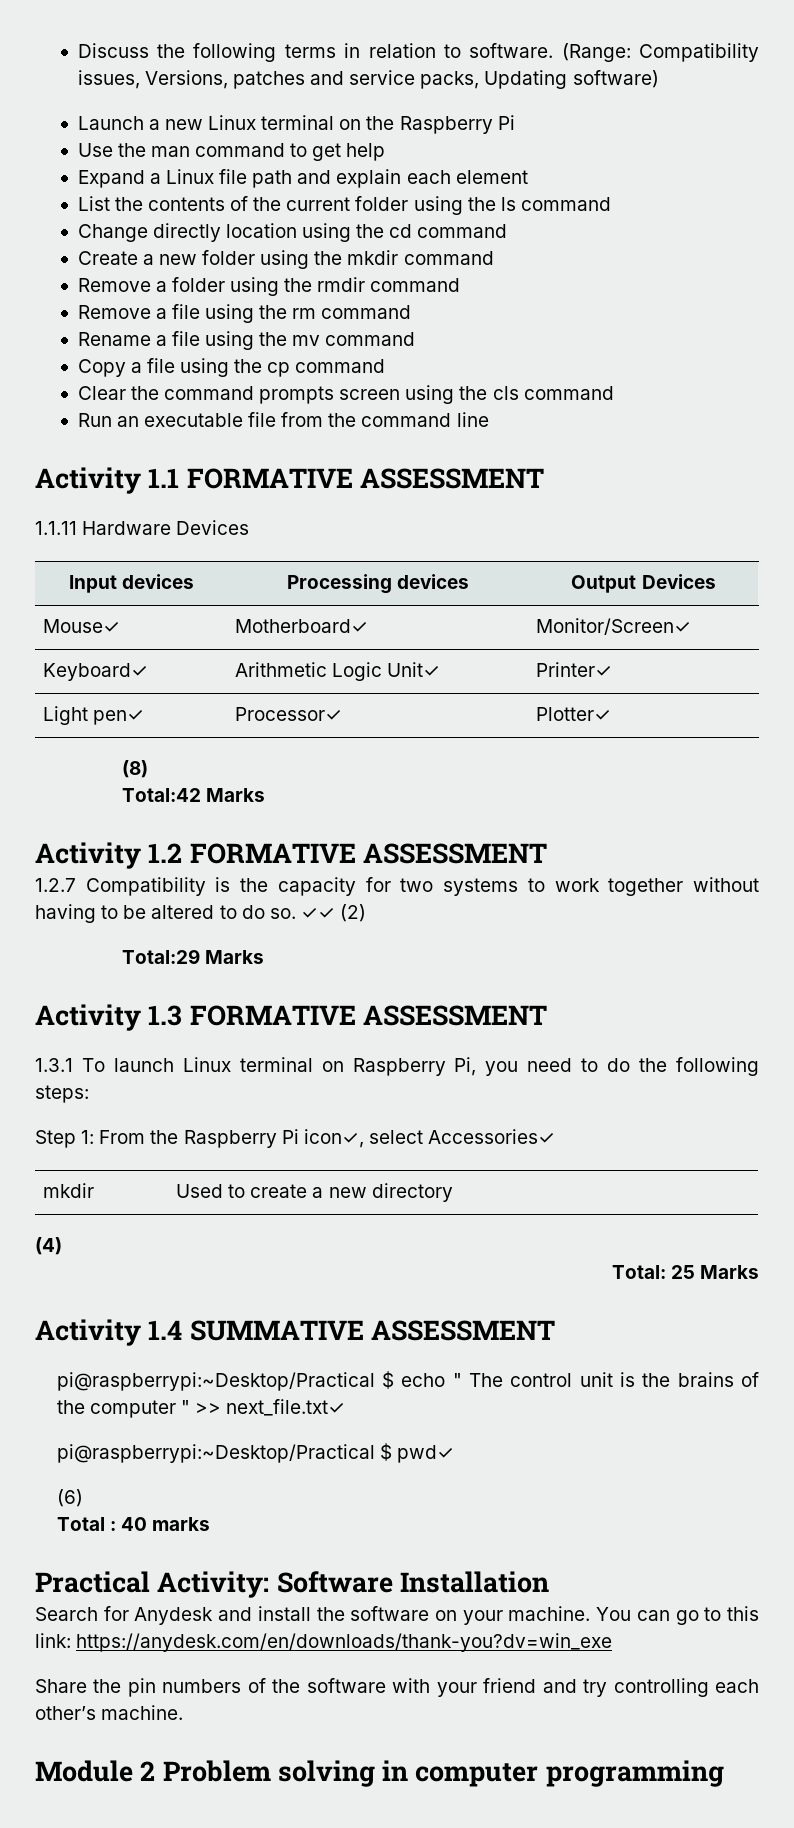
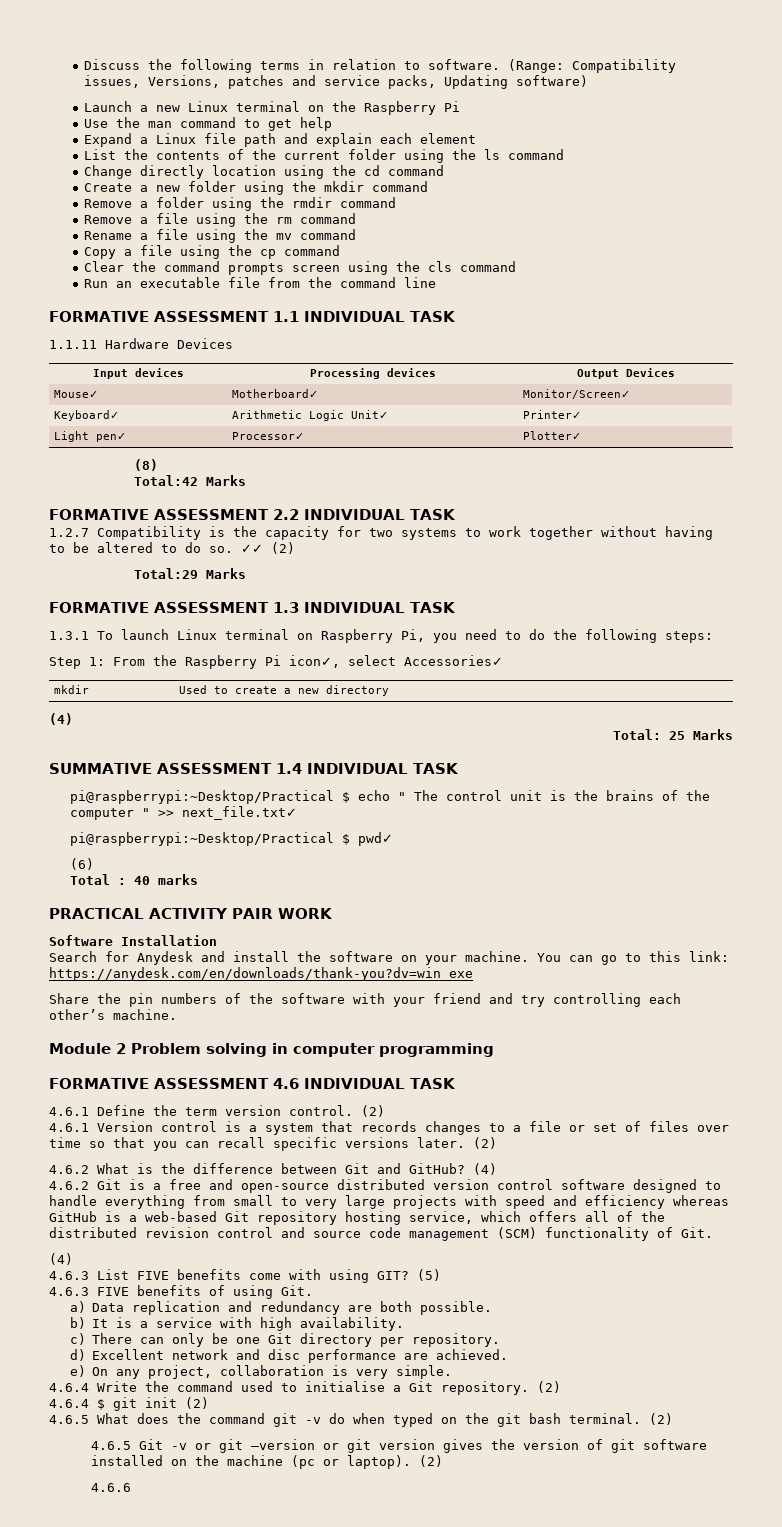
[35,467,544,494] Activity 1.1 FORMATIVE ASSESSMENT -> [49,311,456,322] FORMATIVE ASSESSMENT 1.1 INDIVIDUAL TASK
[35,842,547,869] Activity 1.2 FORMATIVE ASSESSMENT -> [49,509,456,520] FORMATIVE ASSESSMENT 2.2 INDIVIDUAL TASK
[35,1004,547,1031] Activity 1.3 FORMATIVE ASSESSMENT -> [49,602,456,613] FORMATIVE ASSESSMENT 1.3 INDIVIDUAL TASK
[35,1319,183,1346] Activity 1.4 -> (733, 734) none
(555, 1330) none -> [275,763,459,774] 1.4 INDIVIDUAL TASK
[35,1571,270,1598] Practical Activity: -> [49,908,333,919] PRACTICAL ACTIVITY PAIR WORK //
(724, 1773) none -> [49,1078,456,1089] [49,1105,385,1117] [49,1121,729,1135] [49,1137,497,1151] [49,1163,497,1175] [49,1179,721,1193] [49,1195,729,1209] [49,1211,665,1225] [49,1227,713,1241] [49,1253,73,1265] [49,1269,441,1283] [49,1285,313,1299] [70,1301,493,1315] [70,1317,405,1331] [70,1333,501,1347] [70,1349,509,1363] [70,1365,453,1379] [49,1381,561,1395] [49,1397,209,1411] [49,1413,673,1427] [91,1439,708,1453] [91,1455,444,1469] [91,1483,132,1492] // FORMATIVE ASSESSMENT 4.6 INDIVIDUAL TASK // 4.6.1 Define the term version control. (2) // 4.6.1 Version control is a system that records changes to a file or set of files over time so that you can recall specific versions later. (2) // 4.6.2 What is the difference between Git and GitHub? (4) // 4.6.2 Git is a free and open-source distributed version control software designed to handle everything from small to very large projects with speed and efficiency whereas GitHub is a web-based Git repository hosting service, which offers all of the distributed revision control and source code management (SCM) functionality of Git. // (4) // 4.6.3 List FIVE benefits come with using GIT? (5) // 4.6.3 FIVE benefits of using Git. // a) Data replication and redundancy are both possible. // b) It is a service with high availability. // c) There can only be one Git directory per repository. // d) Excellent network and disc performance are achieved. // e) On any project, collaboration is very simple. // 4.6.4 Write the command used to initialise a Git repository. (2) // 4.6.4 $ git init (2) // 4.6.5 What does the command git -v do when typed on the git bash terminal. (2) // 4.6.5 Git -v or git –version or git version gives the version of git software installed on the machine (pc or laptop). (2) // 4.6.6

